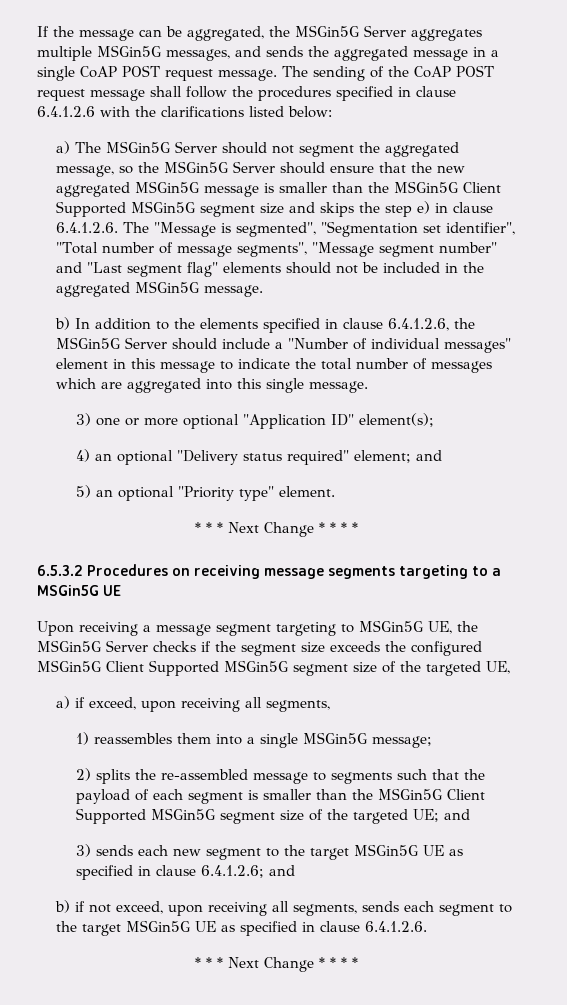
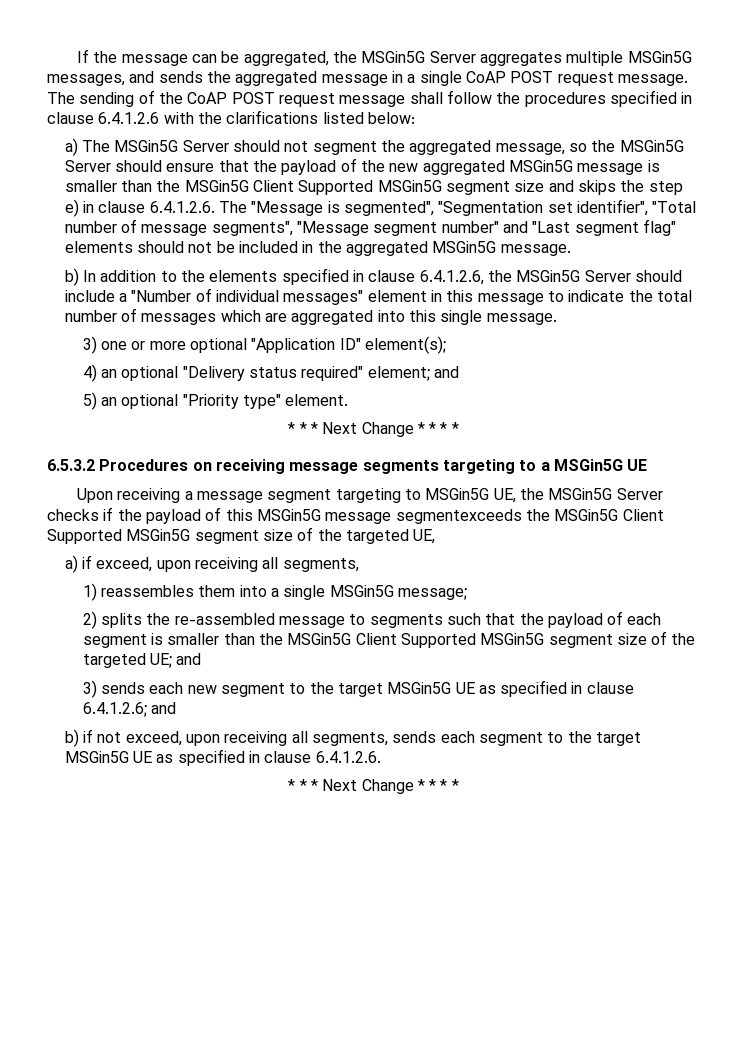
(433, 167) none -> [281,158,386,175] payload of the
[241,641,482,656] segment size exceeds the configured -> [145,507,550,524] payload of this MSGin5G message segmentexceeds the

